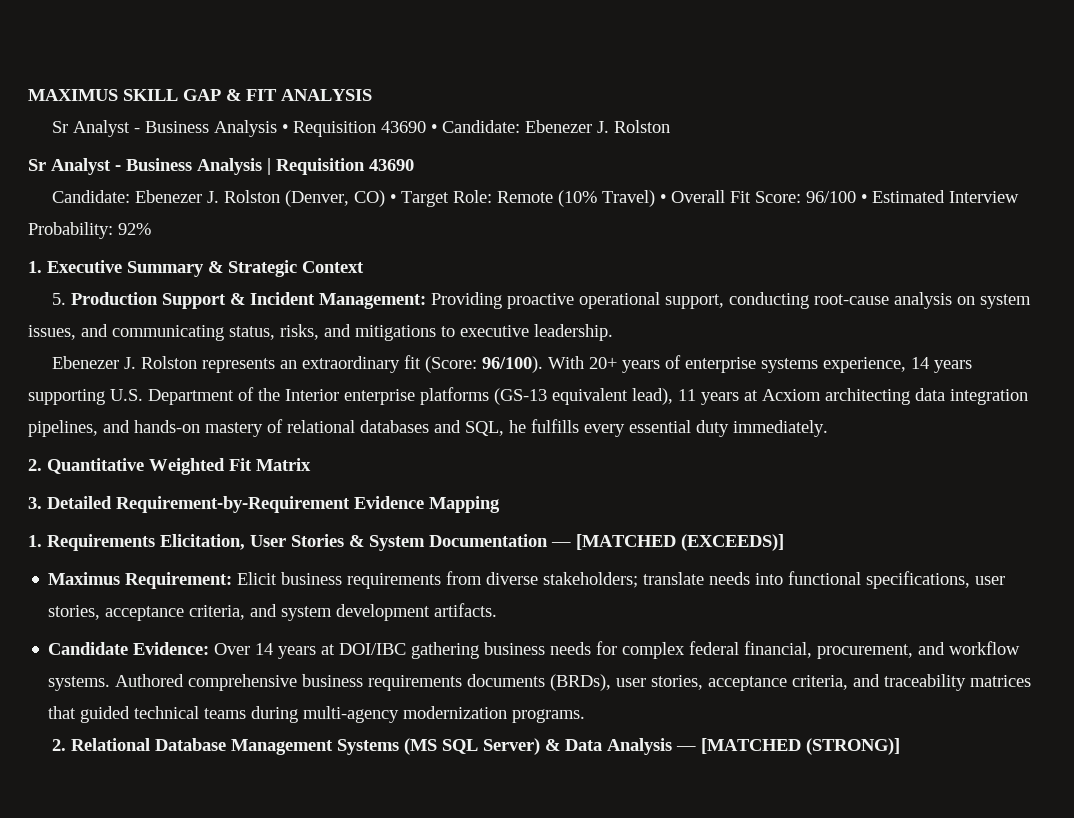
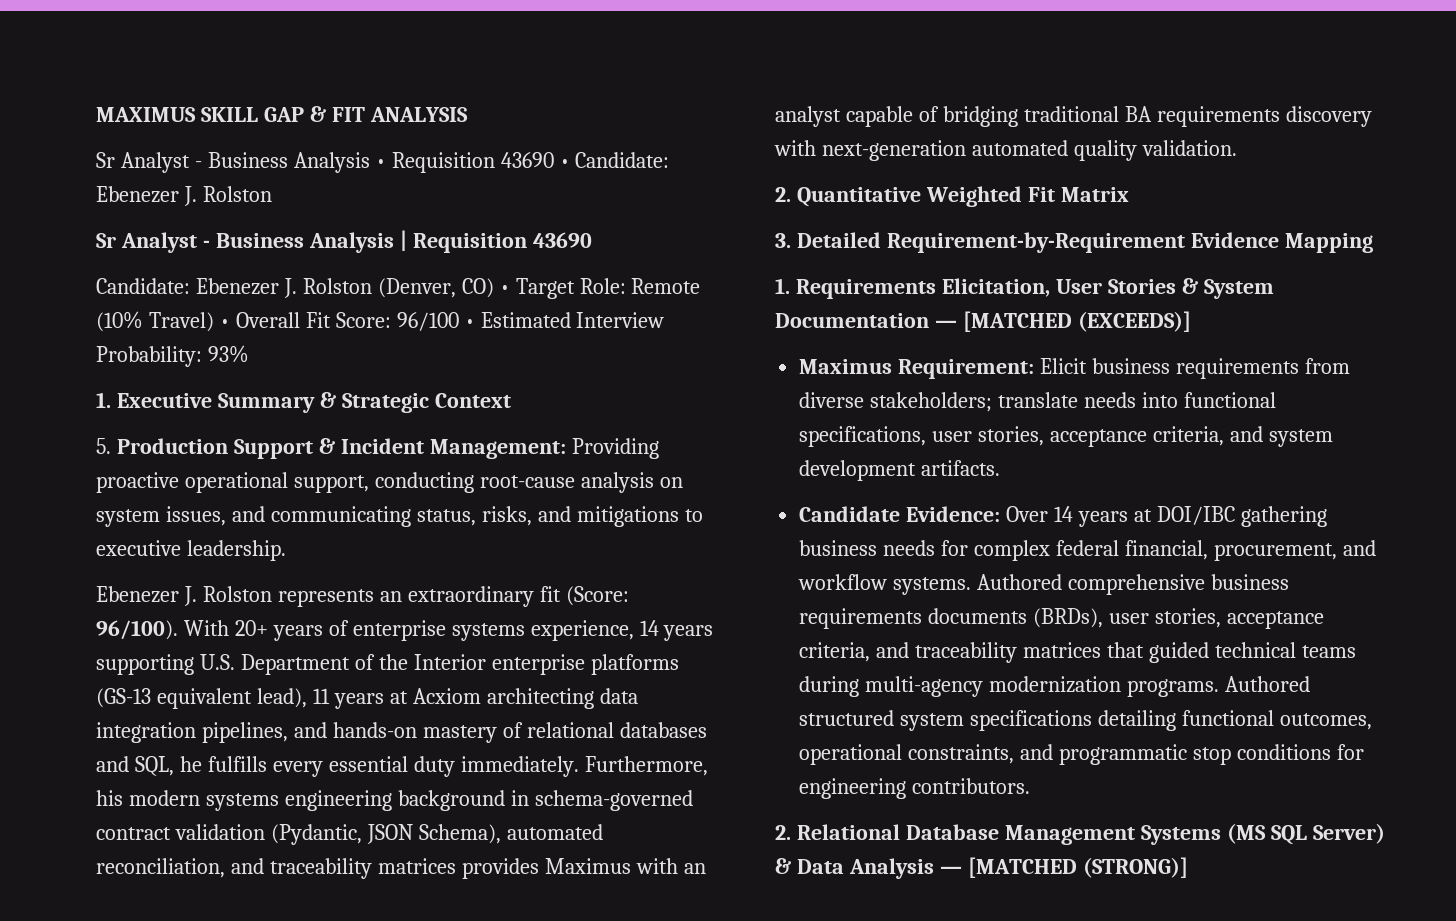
[118,223,151,235] 92% -> [207,345,249,363] 93%
(828, 428) none -> [584,756,708,776] [96,790,693,811] [96,824,603,845] [96,858,706,879] [775,106,1372,127] [774,140,1237,161] Furthermore, his modern systems engineering background in schema-governed contract validation (Pydantic, JSON Schema), automated reconciliation, and traceability matrices provides Maximus with an analyst capable of bridging traditional BA requirements discovery with next-generation automated quality validation.
(586, 716) none -> [1224,676,1310,692] [799,710,1372,731] [799,744,1364,765] [799,778,1031,799] Authored structured system specifications detailing functional outcomes, operational constraints, and programmatic stop conditions for engineering contributors.

